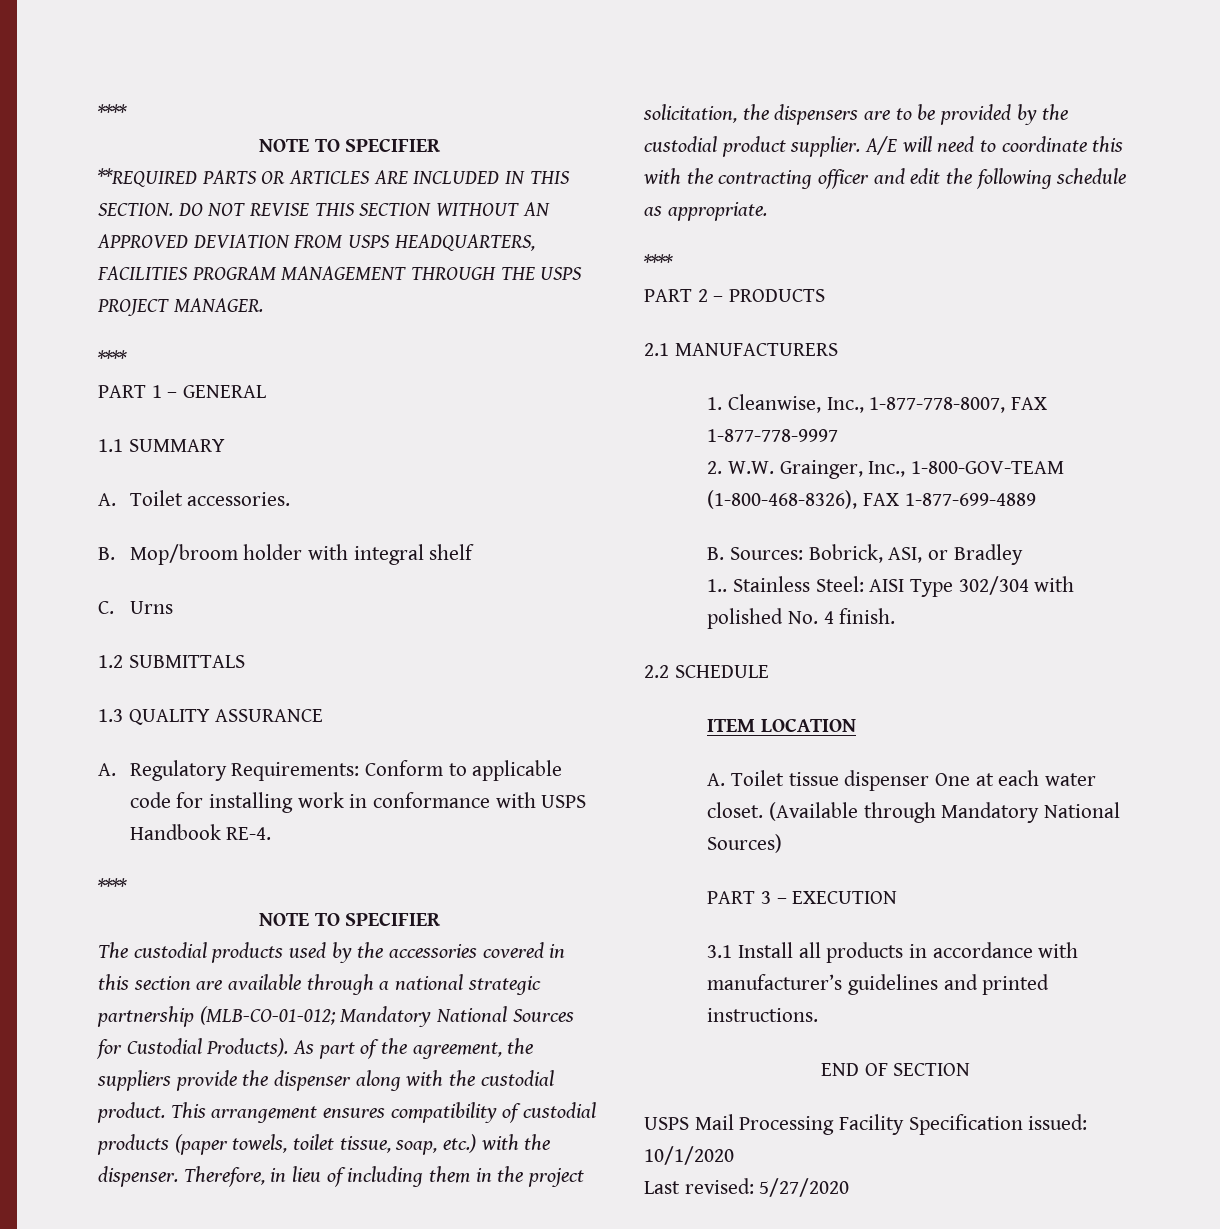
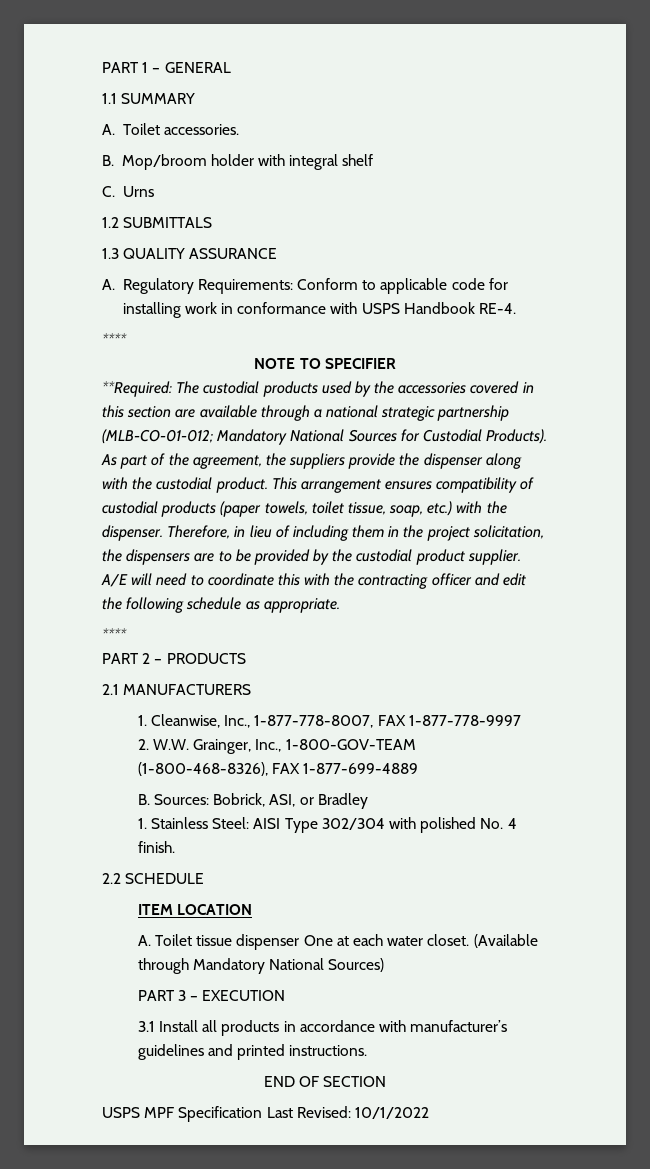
[97,104,127,120] [258,139,442,152] [97,168,570,187] [98,202,550,216] [97,234,535,251] [97,266,583,280] [97,298,263,316] [97,350,127,366] **** // NOTE TO SPECIFIER // **REQUIRED PARTS OR ARTICLES ARE INCLUDED IN THIS SECTION. DO NOT REVISE THIS SECTION WITHOUT AN APPROVED DEVIATION FROM USPS HEADQUARTERS, FACILITIES PROGRAM MANAGEMENT THROUGH THE USPS PROJECT MANAGER. // **** // -> (102, 67) none
(442, 919) none -> [102,381,172,397] **Required:
[707,579,728,592] 1.. -> [137,818,147,829] 1.
[694,1114,1088,1135] [644,1146,734,1165] [644,1178,850,1197] Mail Processing Facility Specification issued: 10/1/2020 // Last revised: 5/27/2020 -> [144,1106,429,1122] MPF Specification Last Revised: 10/1/2022

